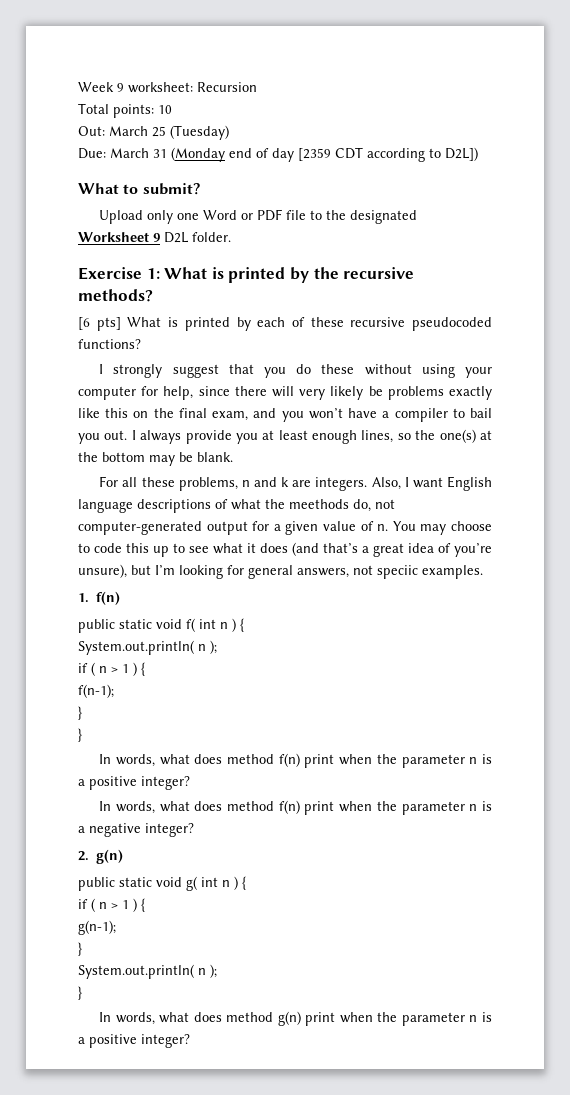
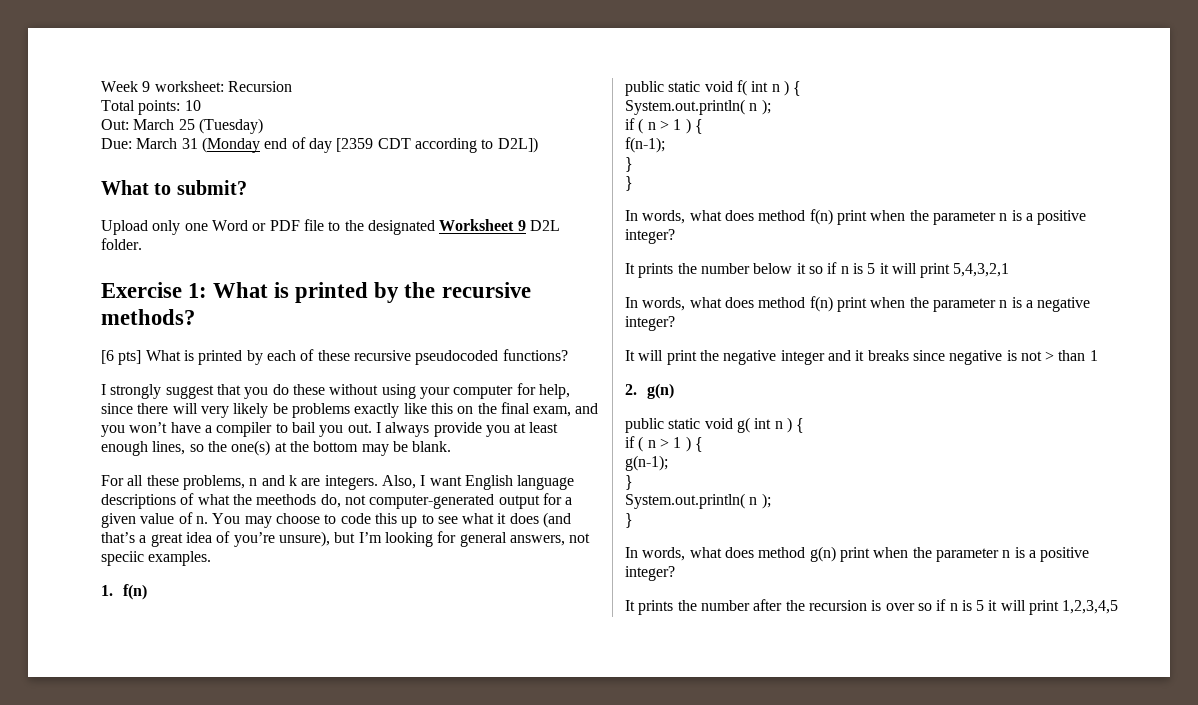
(190, 783) none -> [625,262,1010,278] // It prints the number below it so if n is 5 it will print 5,4,3,2,1
(194, 830) none -> [625,350,1098,365] // It will print the negative integer and it breaks since negative is not > than 1
(190, 1041) none -> [625,599,1119,615] // It prints the number after the recursion is over so if n is 5 it will print 1,2,3,4,5

